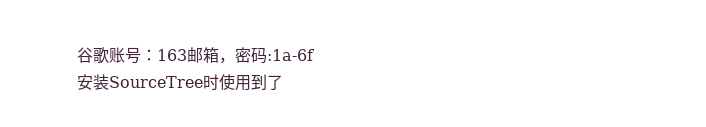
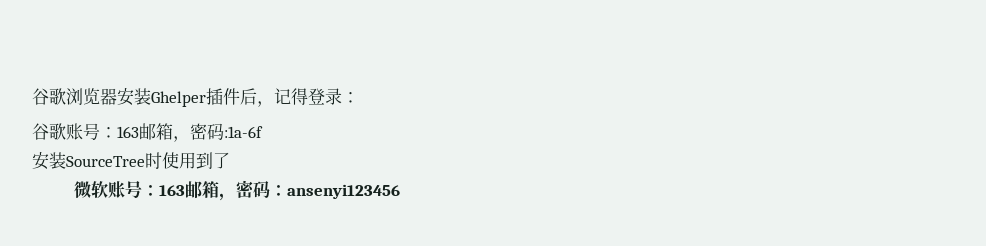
[77,47,109,64] 谷歌 -> [32,88,359,107] [32,123,66,140] 谷歌浏览器安装Ghelper插件后，记得登录： // 谷歌
(283, 82) none -> [73,180,400,201] // 微软账号：163邮箱，密码：ansenyi123456

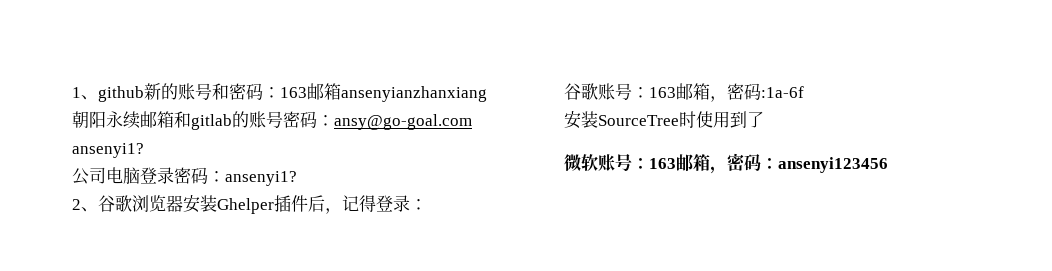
(32, 96) none -> [72,83,487,102] [72,111,472,130] [72,143,144,158] [72,167,297,186] [72,199,98,212] 1、github新的账号和密码：163邮箱ansenyianzhanxiang // 朝阳永续邮箱和gitlab的账号密码：ansy@go-goal.com ansenyi1? // 公司电脑登录密码：ansenyi1? // 2、

